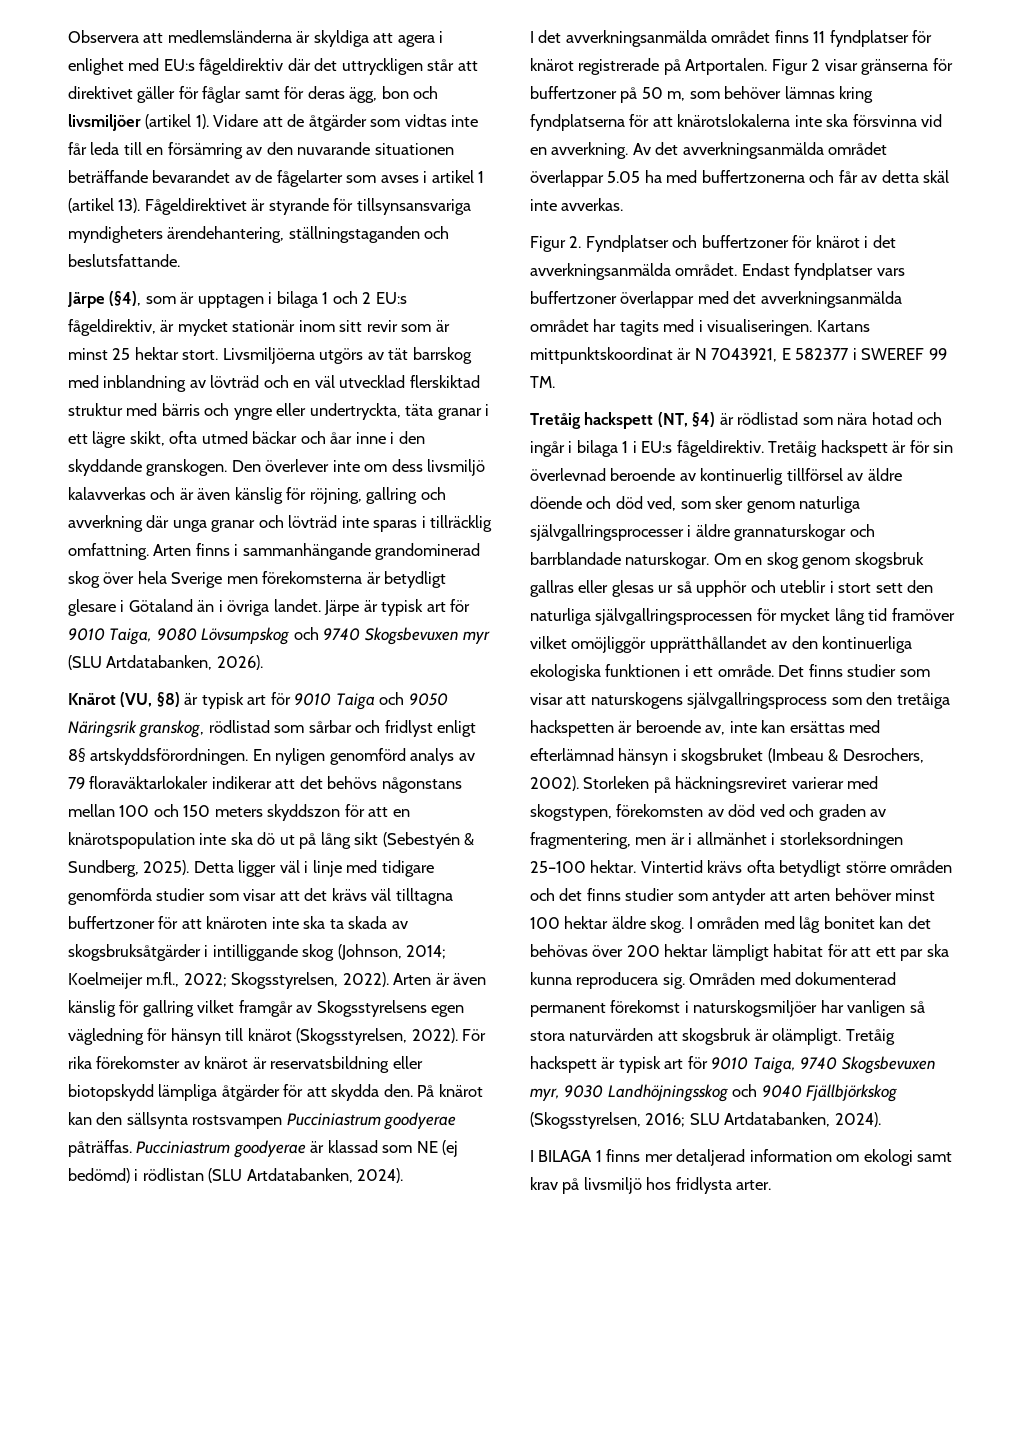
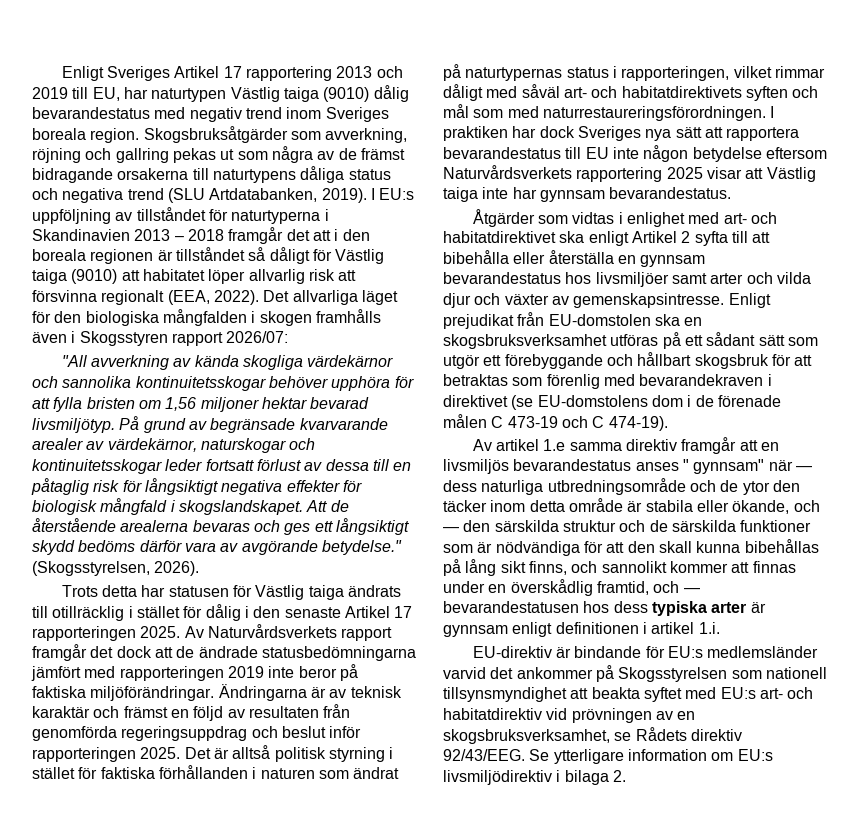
[68,30,444,47] [68,58,478,75] [68,86,439,103] [68,114,479,131] [68,142,454,159] [68,170,485,187] [68,198,471,215] [68,226,450,243] [68,254,180,267] [67,291,407,308] [68,319,450,336] [68,347,472,364] [68,375,480,392] [68,403,490,420] [68,431,425,448] [68,459,486,476] [68,487,446,504] [68,515,493,532] [68,543,481,560] [68,571,447,588] [68,599,471,616] [68,627,491,645] [68,655,263,670] [68,692,448,710] [68,720,477,738] [68,748,475,765] [68,776,462,793] [68,804,410,821] [68,832,475,849] [68,860,434,877] [68,888,453,905] [68,916,408,929] [68,944,447,961] [68,972,487,989] [68,1000,465,1017] [68,1028,487,1045] [68,1056,423,1073] [68,1084,483,1101] [68,1112,457,1130] [68,1140,459,1158] [68,1168,404,1183] [530,30,933,47] [530,58,953,75] [530,86,874,103] [530,114,943,131] [530,142,888,159] [530,170,950,187] [530,198,624,211] [530,235,896,252] [530,263,905,280] [530,291,902,308] [530,319,870,336] [530,347,947,364] [530,376,555,388] [530,412,943,429] [530,440,954,457] [530,468,902,485] [530,496,861,513] [530,524,875,541] [530,552,924,569] [530,580,934,597] [530,608,955,625] [530,636,913,653] [530,664,930,681] [530,692,950,709] [530,720,881,737] [530,748,924,765] [530,776,879,793] [530,804,887,821] [530,832,903,849] [530,860,953,877] [530,888,936,905] [530,916,931,933] [530,944,949,961] [530,972,897,989] [530,1000,925,1017] [530,1028,895,1045] [530,1056,936,1074] [530,1084,898,1102] [530,1112,881,1129] [530,1149,953,1166] [530,1177,772,1194] Observera att medlemsländerna är skyldiga att agera i enlighet med EU:s fågeldirektiv där det uttryckligen står att direktivet gäller för fåglar samt för deras ägg, bon och livsmiljöer (artikel 1). Vidare att de åtgärder som vidtas inte får leda till en försämring av den nuvarande situationen beträffande bevarandet av de fågelarter som avses i artikel 1 (artikel 13). Fågeldirektivet är styrande för tillsynsansvariga myndigheters ärendehantering, ställningstaganden och beslutsfattande. // Järpe (§4), som är upptagen i bilaga 1 och 2 EU:s fågeldirektiv, är mycket stationär inom sitt revir som är minst 25 hektar stort. Livsmiljöerna utgörs av tät barrskog med inblandning av lövträd och en väl utvecklad flerskiktad struktur med bärris och yngre eller undertryckta, täta granar i ett lägre skikt, ofta utmed bäckar och åar inne i den skyddande granskogen. Den överlever inte om dess livsmiljö kalavverkas och är även känslig för röjning, gallring och avverkning där unga granar och lövträd inte sparas i tillräcklig omfattning. Arten finns i sammanhängande grandominerad skog över hela Sverige men förekomsterna är betydligt glesare i Götaland än i övriga landet. Järpe är typisk art för 9010 Taiga, 9080 Lövsumpskog och 9740 Skogsbevuxen myr (SLU Artdatabanken, 2026). // Knärot (VU, §8) är typisk art för 9010 Taiga och 9050 Näringsrik granskog, rödlistad som sårbar och fridlyst enligt 8§ artskyddsförordningen. En nyligen genomförd analys av 79 floraväktarlokaler indikerar att det behövs någonstans mellan 100 och 150 meters skyddszon för att en knärotspopulation inte ska dö ut på lång sikt (Sebestyén & Sundberg, 2025). Detta ligger väl i linje med tidigare genomförda studier som visar att det krävs väl tilltagna buffertzoner för att knäroten inte ska ta skada av skogsbruksåtgärder i intilliggande skog (Johnson, 2014; Koelmeijer m.fl., 2022; Skogsstyrelsen, 2022). Arten är även känslig för gallring vilket framgår av Skogsstyrelsens egen vägledning för hänsyn till knärot (Skogsstyrelsen, 2022). För rika förekomster av knärot är reservatsbildning eller biotopskydd lämpliga åtgärder för att skydda den. På knärot kan den sällsynta rostsvampen Pucciniastrum goodyerae påträffas. Pucciniastrum goodyerae är klassad som NE (ej bedömd) i rödlistan (SLU Artdatabanken, 2024). // I det avverkningsanmälda området finns 11 fyndplatser för knärot registrerade på Artportalen. Figur 2 visar gränserna för buffertzoner på 50 m, som behöver lämnas kring fyndplatserna för att knärotslokalerna inte ska försvinna vid en avverkning. Av det avverkningsanmälda området överlappar 5.05 ha med buffertzonerna och får av detta skäl inte avverkas. // Figur 2. Fyndplatser och buffertzoner för knärot i det avverkningsanmälda området. Endast fyndplatser vars buffertzoner överlappar med det avverkningsanmälda området har tagits med i visualiseringen. Kartans mittpunktskoordinat är N 7043921, E 582377 i SWEREF 99 TM. // Tretåig hackspett (NT, §4) är rödlistad som nära hotad och ingår i bilaga 1 i EU:s fågeldirektiv. Tretåig hackspett är för sin överlevnad beroende av kontinuerlig tillförsel av äldre döende och död ved, som sker genom naturliga självgallringsprocesser i äldre grannaturskogar och barrblandade naturskogar. Om en skog genom skogsbruk gallras eller glesas ur så upphör och uteblir i stort sett den naturliga självgallringsprocessen för mycket lång tid framöver vilket omöjliggör upprätthållandet av den kontinuerliga ekologiska funktionen i ett område. Det finns studier som visar att naturskogens självgallringsprocess som den tretåiga hackspetten är beroende av, inte kan ersättas med efterlämnad hänsyn i skogsbruket (Imbeau & Desrochers, 2002). Storleken på häckningsreviret varierar med skogstypen, förekomsten av död ved och graden av fragmentering, men är i allmänhet i storleksordningen 25–100 hektar. Vintertid krävs ofta betydligt större områden och det finns studier som antyder att arten behöver minst 100 hektar äldre skog. I områden med låg bonitet kan det behövas över 200 hektar lämpligt habitat för att ett par ska kunna reproducera sig. Områden med dokumenterad permanent förekomst i naturskogsmiljöer har vanligen så stora naturvärden att skogsbruk är olämpligt. Tretåig hackspett är typisk art för 9010 Taiga, 9740 Skogsbevuxen myr, 9030 Landhöjningsskog och 9040 Fjällbjörkskog (Skogsstyrelsen, 2016; SLU Artdatabanken, 2024). // I BILAGA 1 finns mer detaljerad information om ekologi samt krav på livsmiljö hos fridlysta arter. -> [61,66,403,81] [32,85,409,102] [32,107,389,122] [32,126,408,143] [32,146,405,163] [32,166,391,183] [32,188,415,203] [32,207,329,224] [32,227,370,244] [32,247,385,264] [32,269,357,284] [32,290,398,305] [32,309,381,326] [32,331,289,346] [61,355,394,370] [32,376,414,391] [32,397,370,412] [32,416,388,433] [32,438,316,453] [32,459,412,474] [31,478,362,495] [32,498,349,515] [32,518,409,535] [32,540,402,555] [32,561,200,576] [61,585,401,600] [32,604,413,621] [32,624,393,641] [32,644,416,661] [31,664,358,681] [32,684,402,701] [32,704,351,721] [32,726,362,741] [32,745,394,762] [32,765,400,779] [443,64,825,81] [443,84,819,101] [443,104,775,121] [443,126,800,141] [443,145,827,162] [443,165,816,182] [443,187,732,202] [472,209,777,227] [443,231,771,246] [443,250,706,267] [443,272,811,287] [443,293,771,308] [443,312,703,329] [443,332,818,349] [443,352,813,369] [443,374,772,389] [443,395,781,410] [443,414,668,431] [472,437,779,454] [443,459,812,474] [443,478,800,495] [443,498,820,514] [443,520,812,532] [443,539,819,556] [443,559,796,576] [443,579,700,596] [443,601,766,616] [443,622,720,637] [472,646,819,658] [443,665,827,682] [443,687,814,702] [443,708,696,723] [443,727,742,744] [443,749,773,764] [443,770,626,785] Enligt Sveriges Artikel 17 rapportering 2013 och 2019 till EU, har naturtypen Västlig taiga (9010) dålig bevarandestatus med negativ trend inom Sveriges boreala region. Skogsbruksåtgärder som avverkning, röjning och gallring pekas ut som några av de främst bidragande orsakerna till naturtypens dåliga status och negativa trend (SLU Artdatabanken, 2019). I EU:s uppföljning av tillståndet för naturtyperna i Skandinavien 2013 – 2018 framgår det att i den boreala regionen är tillståndet så dåligt för Västlig taiga (9010) att habitatet löper allvarlig risk att försvinna regionalt (EEA, 2022). Det allvarliga läget för den biologiska mångfalden i skogen framhålls även i Skogsstyren rapport 2026/07: // "All avverkning av kända skogliga värdekärnor och sannolika kontinuitetsskogar behöver upphöra för att fylla bristen om 1,56 miljoner hektar bevarad livsmiljötyp. På grund av begränsade kvarvarande arealer av värdekärnor, naturskogar och kontinuitetsskogar leder fortsatt förlust av dessa till en påtaglig risk för långsiktigt negativa effekter för biologisk mångfald i skogslandskapet. Att de återstående arealerna bevaras och ges ett långsiktigt skydd bedöms därför vara av avgörande betydelse." (Skogsstyrelsen, 2026). // Trots detta har statusen för Västlig taiga ändrats till otillräcklig i stället för dålig i den senaste Artikel 17 rapporteringen 2025. Av Naturvårdsverkets rapport framgår det dock att de ändrade statusbedömningarna jämfört med rapporteringen 2019 inte beror på faktiska miljöförändringar. Ändringarna är av teknisk karaktär och främst en följd av resultaten från genomförda regeringsuppdrag och beslut inför rapporteringen 2025. Det är alltså politisk styrning i stället för faktiska förhållanden i naturen som ändrat på naturtypernas status i rapporteringen, vilket rimmar dåligt med såväl art- och habitatdirektivets syften och mål som med naturrestaureringsförordningen. I praktiken har dock Sveriges nya sätt att rapportera bevarandestatus till EU inte någon betydelse eftersom Naturvårdsverkets rapportering 2025 visar att Västlig taiga inte har gynnsam bevarandestatus. // Åtgärder som vidtas i enlighet med art- och habitatdirektivet ska enligt Artikel 2 syfta till att bibehålla eller återställa en gynnsam bevarandestatus hos livsmiljöer samt arter och vilda djur och växter av gemenskapsintresse. Enligt prejudikat från EU-domstolen ska en skogsbruksverksamhet utföras på ett sådant sätt som utgör ett förebyggande och hållbart skogsbruk för att betraktas som förenlig med bevarandekraven i direktivet (se EU-domstolens dom i de förenade målen C 473-19 och C 474-19). // Av artikel 1.e samma direktiv framgår att en livsmiljös bevarandestatus anses " gynnsam" när — dess naturliga utbredningsområde och de ytor den täcker inom detta område är stabila eller ökande, och — den särskilda struktur och de särskilda funktioner som är nödvändiga för att den skall kunna bibehållas på lång sikt finns, och sannolikt kommer att finnas under en överskådlig framtid, och — bevarandestatusen hos dess typiska arter är gynnsam enligt definitionen i artikel 1.i. // EU-direktiv är bindande för EU:s medlemsländer varvid det ankommer på Skogsstyrelsen som nationell tillsynsmyndighet att beakta syftet med EU:s art- och habitatdirektiv vid prövningen av en skogsbruksverksamhet, se Rådets direktiv 92/43/EEG. Se ytterligare information om EU:s livsmiljödirektiv i bilaga 2.

